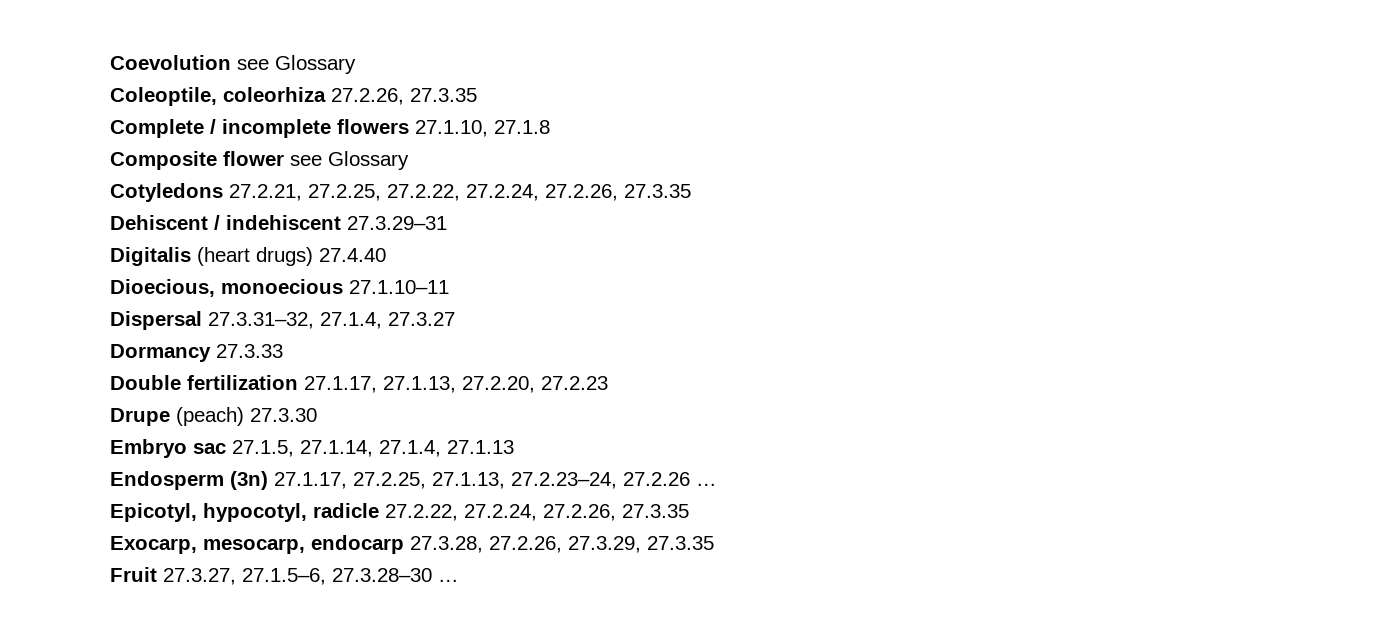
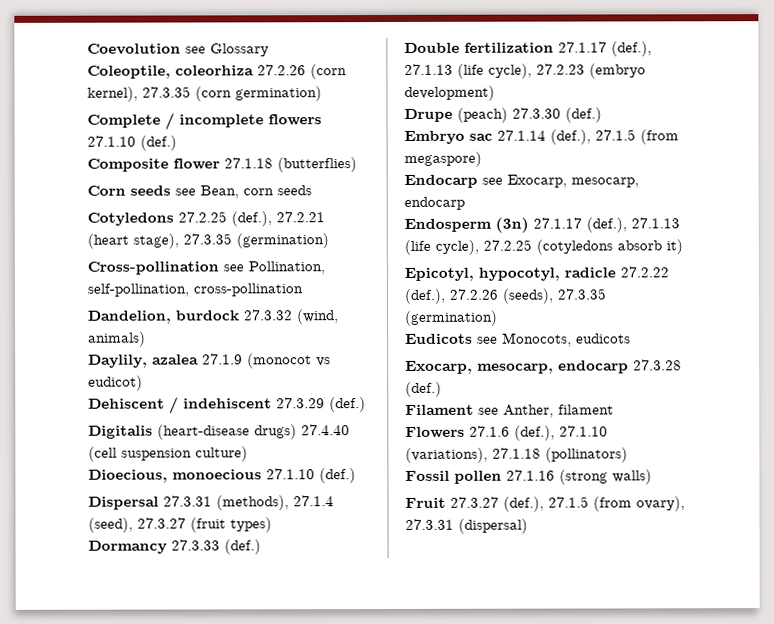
[331,88,477,105] 27.2.26, 27.3.35 -> [257,64,347,80] [87,86,322,102] 27.2.26 (corn kernel), 27.3.35 (corn germination)
[415,120,550,137] 27.1.10, 27.1.8 -> [87,135,177,151] 27.1.10 (def.)
[290,151,409,170] [110,183,691,202] see Glossary // Cotyledons 27.2.21, 27.2.25, 27.2.22, 27.2.24, 27.2.26, 27.3.35 -> [224,157,357,173] [87,185,312,199] [87,211,325,227] [87,233,329,249] [87,261,325,275] [87,283,303,297] [87,309,339,325] [88,331,146,347] [88,353,331,369] [88,375,143,391] 27.1.18 (butterflies) // Corn seeds see Bean, corn seeds // Cotyledons 27.2.25 (def.), 27.2.21 (heart stage), 27.3.35 (germination) // Cross-pollination see Pollination, self-pollination, cross-pollination // Dandelion, burdock 27.3.32 (wind, animals) // Daylily, azalea 27.1.9 (monocot vs eudicot)
[347,216,447,230] 27.3.29–31 -> [276,397,366,413] 27.3.29 (def.)
[197,247,250,266] (heart -> [157,424,250,440] (heart-disease
(386, 255) none -> [88,446,248,462] (cell suspension culture)
[349,280,449,294] 27.1.10–11 -> [266,468,356,484] 27.1.10 (def.)
[208,312,455,329] 27.3.31–32, 27.1.4, 27.3.27 -> [163,495,334,511] [88,517,272,533] 27.3.31 (methods), 27.1.4 (seed), 27.3.27 (fruit types)
(283, 351) none -> [224,539,261,555] (def.)
[304,376,535,393] 27.1.17, 27.1.13, 27.2.20, -> [558,41,652,57] [404,63,532,79] 27.1.17 (def.), 27.1.13 (life cycle),
(608, 383) none -> [589,63,646,79] [404,85,495,101] (embryo development)
(317, 415) none -> [565,107,602,123] (def.)
[232,440,514,457] [110,471,717,490] [110,503,689,522] [110,535,714,554] [110,567,459,585] 27.1.5, 27.1.14, 27.1.4, 27.1.13 // Endosperm (3n) 27.1.17, 27.2.25, 27.1.13, 27.2.23–24, 27.2.26 … // Epicotyl, hypocotyl, radicle 27.2.22, 27.2.24, 27.2.26, 27.3.35 // Exocarp, mesocarp, endocarp 27.3.28, 27.2.26, 27.3.29, 27.3.35 // Fruit 27.3.27, 27.1.5–6, 27.3.28–30 … -> [497,129,679,145] [404,151,482,167] [404,174,639,188] [404,196,465,210] [404,217,680,233] [404,239,683,255] [404,266,669,281] [404,288,606,304] [404,310,498,326] [405,332,631,347] [405,359,682,374] [405,381,442,397] [405,404,614,418] [405,425,608,441] [405,447,628,463] [405,469,652,485] [405,496,685,512] [405,518,528,534] 27.1.14 (def.), 27.1.5 (from megaspore) // Endocarp see Exocarp, mesocarp, endocarp // Endosperm (3n) 27.1.17 (def.), 27.1.13 (life cycle), 27.2.25 (cotyledons absorb it) // Epicotyl, hypocotyl, radicle 27.2.22 (def.), 27.2.26 (seeds), 27.3.35 (germination) // Eudicots see Monocots, eudicots // Exocarp, mesocarp, endocarp 27.3.28 (def.) // Filament see Anther, filament // Flowers 27.1.6 (def.), 27.1.10 (variations), 27.1.18 (pollinators) // Fossil pollen 27.1.16 (strong walls) // Fruit 27.3.27 (def.), 27.1.5 (from ovary), 27.3.31 (dispersal)

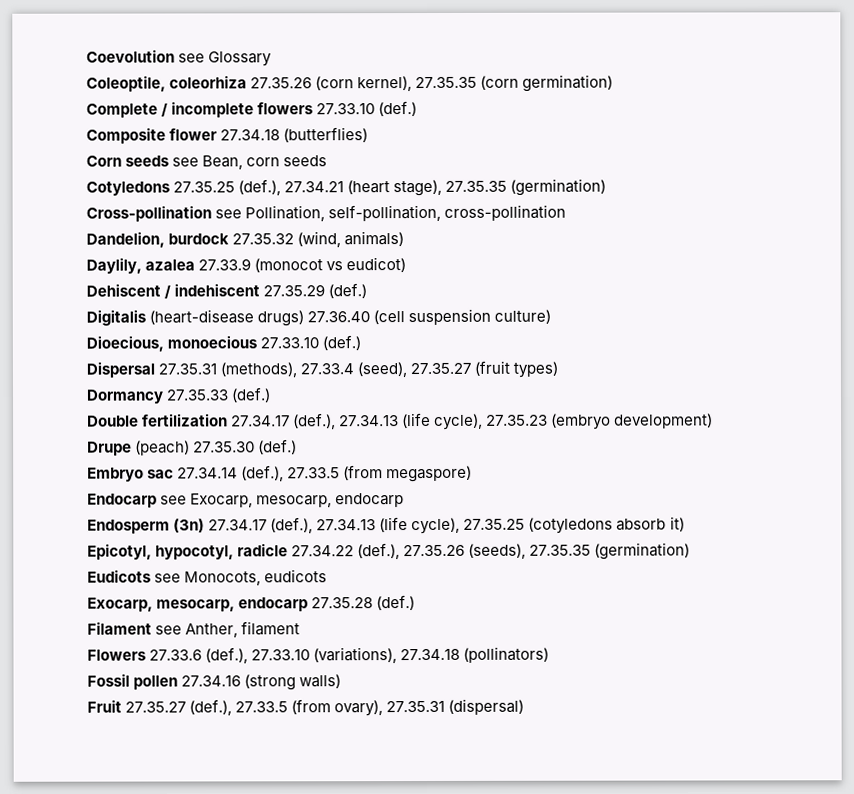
[257,64,306,76] 27.2.26 -> [250,77,313,89] 27.35.26
[142,86,191,98] 27.3.35 -> [415,76,478,89] 27.35.35
[87,135,136,147] 27.1.10 -> [316,103,376,115] 27.33.10
[224,157,273,169] 27.1.18 -> [220,129,281,141] 27.34.18
[178,211,325,227] 27.2.25 (def.), 27.2.21 -> [173,179,345,196] 27.35.25 (def.), 27.34.21
[183,233,232,245] 27.3.35 -> [445,180,508,192] 27.35.35
[243,309,293,321] 27.3.32 -> [232,233,295,245] 27.35.32
[202,353,243,365] 27.1.9 -> [198,258,252,271] 27.33.9
[276,397,325,409] 27.3.29 -> [263,284,326,297] 27.35.29
[301,424,350,436] 27.4.40 -> [307,311,371,323] 27.36.40
[266,468,315,480] 27.1.10 -> [260,337,320,349] 27.33.10
[163,495,334,511] [88,517,186,533] 27.3.31 (methods), 27.1.4 (seed), 27.3.27 -> [158,362,472,378] 27.35.31 (methods), 27.33.4 (seed), 27.35.27
[171,539,220,551] 27.3.33 -> [166,389,230,401] 27.35.33
[558,41,652,57] [404,63,585,79] 27.1.17 (def.), 27.1.13 (life cycle), 27.2.23 -> [231,412,549,430] 27.34.17 (def.), 27.34.13 (life cycle), 27.35.23
[512,107,561,119] 27.3.30 -> [193,441,256,453] 27.35.30
[497,129,636,145] 27.1.14 (def.), 27.1.5 -> [177,465,341,482] 27.34.14 (def.), 27.33.5
[533,217,680,233] [404,239,532,255] 27.1.17 (def.), 27.1.13 (life cycle), 27.2.25 -> [208,517,526,535] 27.34.17 (def.), 27.34.13 (life cycle), 27.35.25
[620,266,669,278] [404,288,606,304] 27.2.22 (def.), 27.2.26 (seeds), 27.3.35 -> [291,543,592,560] 27.34.22 (def.), 27.35.26 (seeds), 27.35.35
[633,359,682,371] 27.3.28 -> [311,597,374,609] 27.35.28
[469,425,608,441] [405,447,541,463] 27.1.6 (def.), 27.1.10 (variations), 27.1.18 -> [149,647,461,664] 27.33.6 (def.), 27.33.10 (variations), 27.34.18
[506,469,555,481] 27.1.16 -> [181,675,242,687] 27.34.16
[450,496,589,512] 27.3.27 (def.), 27.1.5 -> [125,699,289,716] 27.35.27 (def.), 27.33.5
[405,518,454,530] 27.3.31 -> [386,700,446,713] 27.35.31

